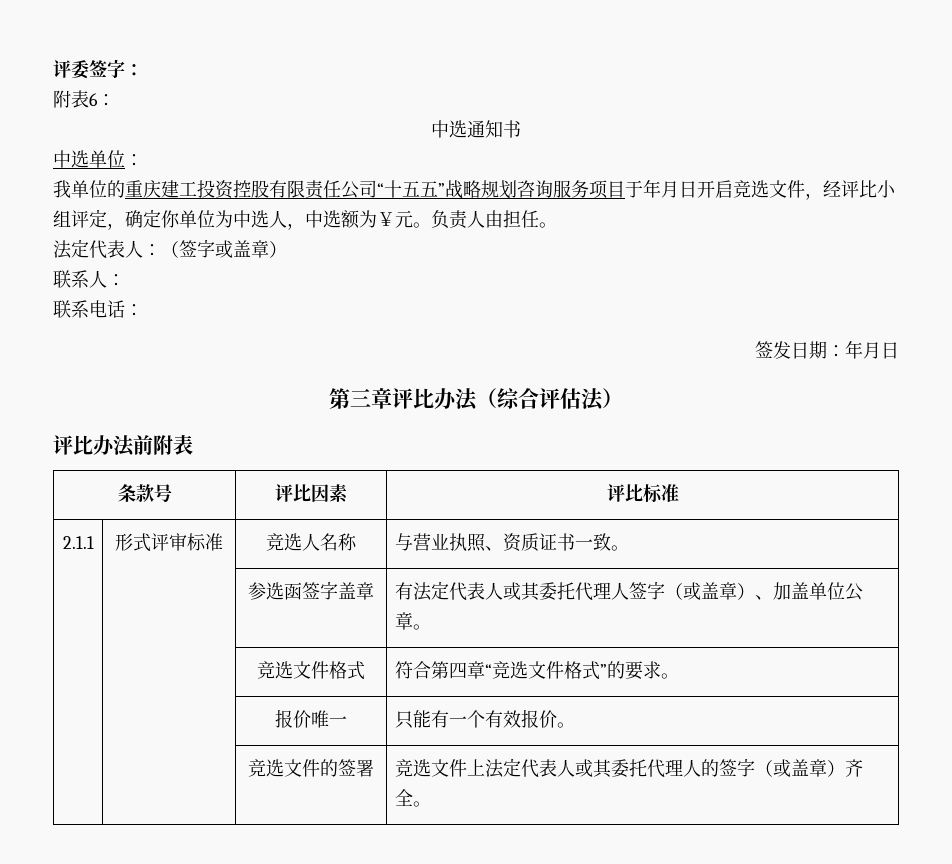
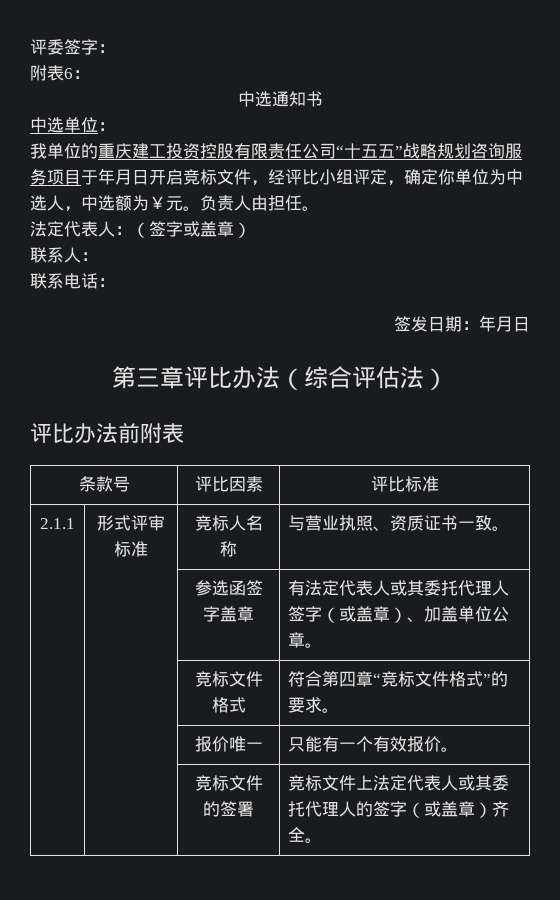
[751,180,769,198] 选 -> [200,169,217,185] 标
[284,533,302,551] 选 -> [211,515,229,531] 标
[275,661,293,679] 选 -> [211,671,229,687] 标
[509,661,528,679] 选 -> [398,671,416,687] 标
[266,759,284,777] 选 -> [211,775,229,791] 标
[412,759,431,777] 选 -> [305,775,323,791] 标

